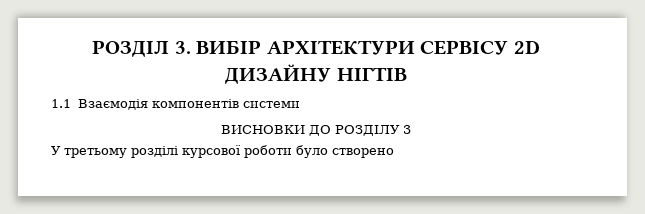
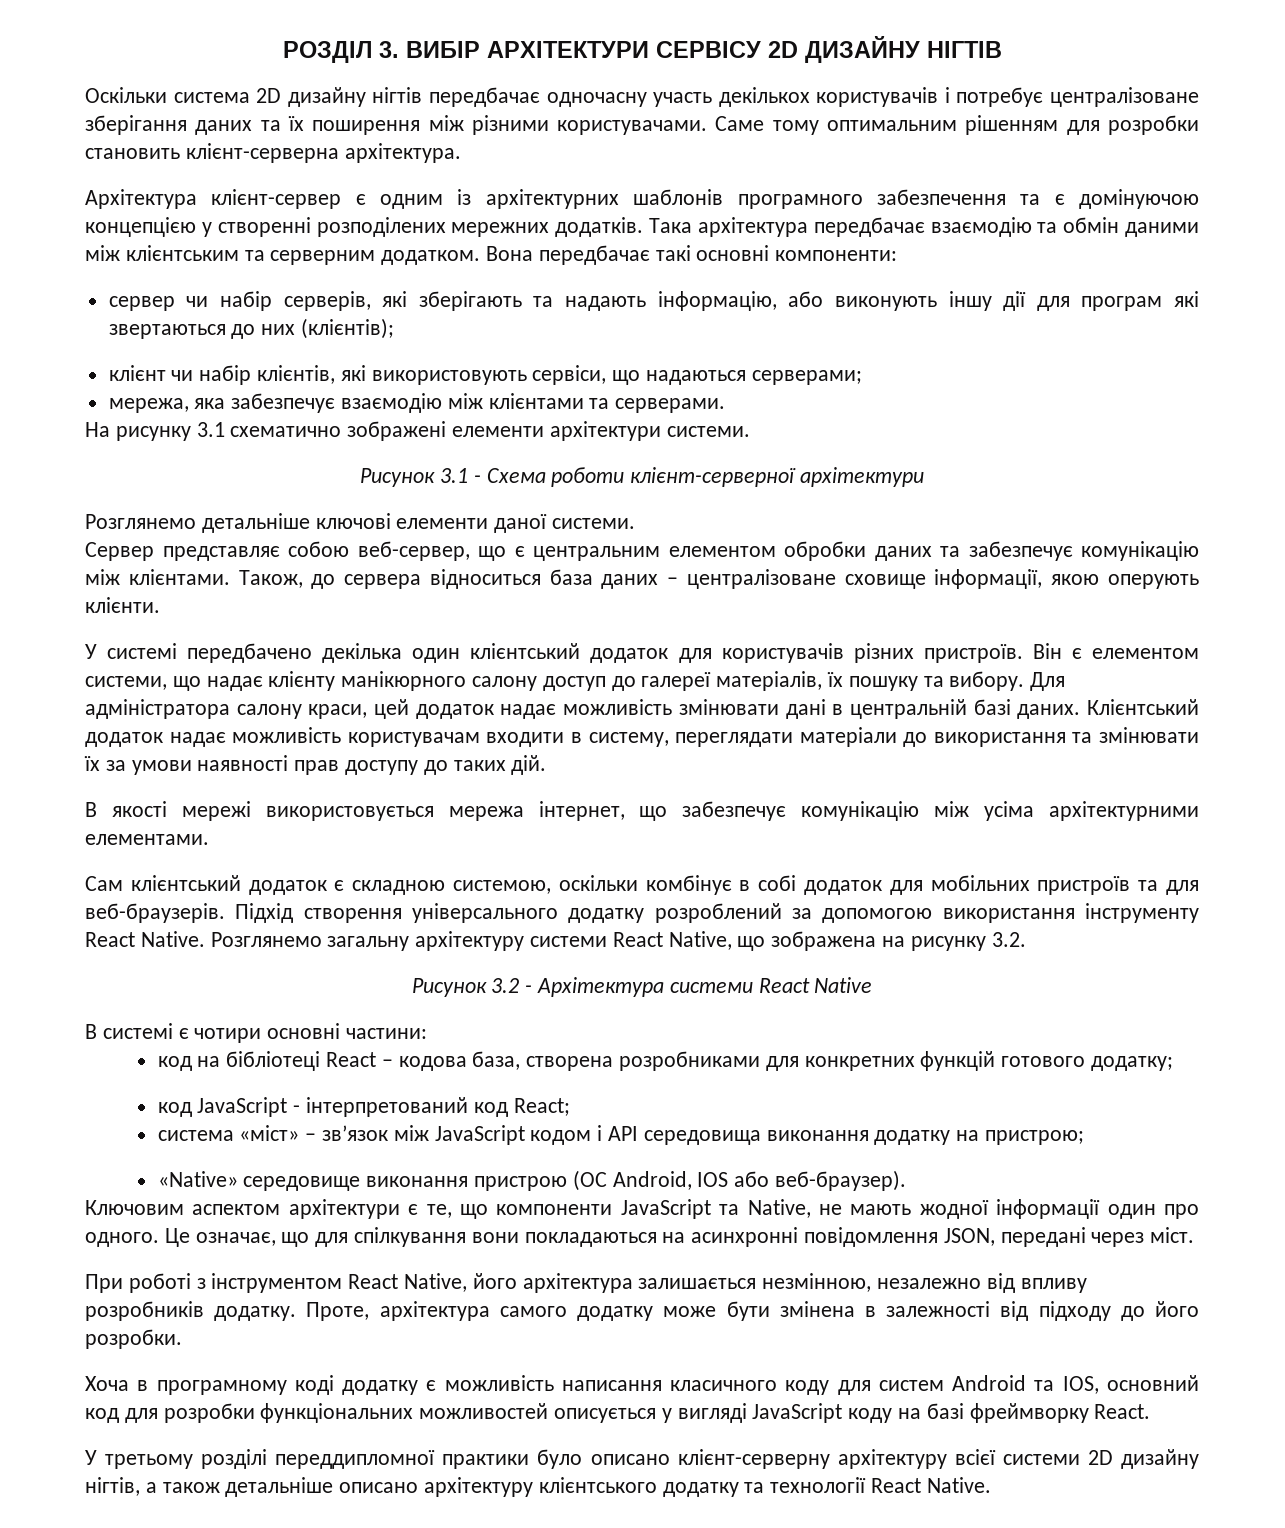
[51,99,300,110] [221,125,411,136] [51,145,394,158] 1.1 Взаємодія компонентів системи // ВИСНОВКИ ДО РОЗДІЛУ 3 // У третьому розділі курсової роботи було створено -> [85,87,1199,107] [85,115,1199,135] [85,143,461,163] [85,189,1199,209] [85,217,1200,237] [85,245,898,265] [108,291,1199,311] [108,318,395,339] [108,365,862,385] [108,393,726,413] [85,421,750,441] [360,467,924,487] [85,513,636,533] [85,541,1199,561] [85,569,1199,589] [85,597,160,613] [85,643,1199,663] [85,671,1066,691] [85,699,1200,719] [85,727,1199,747] [84,755,547,775] [85,801,1199,821] [85,834,209,845] [85,875,1199,895] [85,903,1199,923] [85,931,1026,951] [411,977,873,997] [85,1023,428,1043] [157,1051,1174,1071] [157,1097,570,1117] [157,1125,1085,1145] [157,1170,906,1191] [85,1199,1199,1219] [85,1227,1195,1247] [85,1273,1087,1293] [85,1301,1199,1321] [85,1329,182,1349] [85,1375,1199,1395] [85,1403,1151,1423] [85,1449,1200,1469] [85,1477,991,1497] Оскільки система 2D дизайну нігтів передбачає одночасну участь декількох користувачів і потребує централізоване зберігання даних та їх поширення між різними користувачами. Саме тому оптимальним рішенням для розробки становить клієнт-серверна архітектура. // Архітектура клієнт-сервер є одним із архітектурних шаблонів програмного забезпечення та є домінуючою концепцією у створенні розподілених мережних додатків. Така архітектура передбачає взаємодію та обмін даними між клієнтським та серверним додатком. Вона передбачає такі основні компоненти: // сервер чи набір серверів, які зберігають та надають інформацію, або виконують іншу дії для програм які звертаються до них (клієнтів); // клієнт чи набір клієнтів, які використовують сервіси, що надаються серверами; // мережа, яка забезпечує взаємодію між клієнтами та серверами. // На рисунку 3.1 схематично зображені елементи архітектури системи. // Рисунок 3.1 - Схема роботи клієнт-серверної архітектури // Розглянемо детальніше ключові елементи даної системи. // Сервер представляє собою веб-сервер, що є центральним елементом обробки даних та забезпечує комунікацію між клієнтами. Також, до сервера відноситься база даних – централізоване сховище інформації, якою оперують клієнти. // У системі передбачено декілька один клієнтський додаток для користувачів різних пристроїв. Він є елементом системи, що надає клієнту манікюрного салону доступ до галереї матеріалів, їх пошуку та вибору. Для адміністратора салону краси, цей додаток надає можливість змінювати дані в центральній базі даних. Клієнтський додаток надає можливість користувачам входити в систему, переглядати матеріали до використання та змінювати їх за умови наявності прав доступу до таких дій. // В якості мережі використовується мережа інтернет, що забезпечує комунікацію між усіма архітектурними елементами. // Сам клієнтський додаток є складною системою, оскільки комбінує в собі додаток для мобільних пристроїв та для веб-браузерів. Підхід створення універсального додатку розроблений за допомогою використання інструменту React Native. Розглянемо загальну архітектуру системи React Native, що зображена на рисунку 3.2. // Рисунок 3.2 - Архітектура системи React Native // В системі є чотири основні частини: // код на бібліотеці React – кодова база, створена розробниками для конкретних функцій готового додатку; // код JavaScript - інтерпретований код React; // система «міст» – зв’язок між JavaScript кодом і API середовища виконання додатку на пристрою; // «Native» середовище виконання пристрою (ОС Android, IOS або веб-браузер). // Ключовим аспектом архітектури є те, що компоненти JavaScript та Native, не мають жодної інформації один про одного. Це означає, що для спілкування вони покладаються на асинхронні повідомлення JSON, передані через міст. // При роботі з інструментом React Native, його архітектура залишається незмінною, незалежно від впливу розробників додатку. Проте, архітектура самого додатку може бути змінена в залежності від підходу до його розробки. // Хоча в програмному коді додатку є можливість написання класичного коду для систем Android та IOS, основний код для розробки функціональних можливостей описується у вигляді JavaScript коду на базі фреймворку React. // У третьому розділі переддипломної практики було описано клієнт-серверну архітектуру всієї системи 2D дизайну нігтів, а також детальніше описано архітектуру клієнтського додатку та технології React Native.

